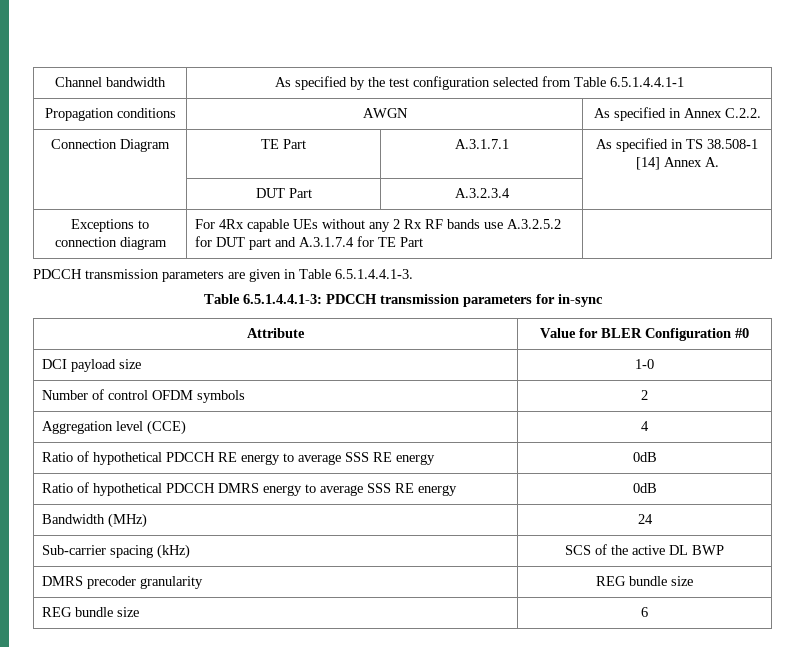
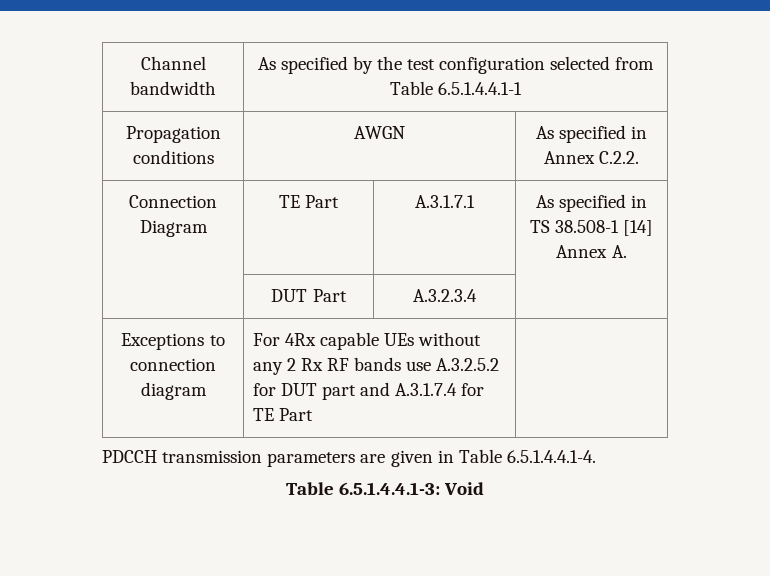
[335,269,413,279] 6.5.1.4.4.1-3. -> [506,450,596,463] 6.5.1.4.4.1-4.
[325,294,603,307] [247,328,305,338] [540,328,749,341] [41,359,141,372] [635,359,654,369] [41,389,245,403] [641,390,648,400] [41,420,186,435] [641,421,649,431] [41,451,435,465] [632,452,657,462] [41,482,457,496] [632,483,657,493] [41,513,147,528] [637,514,653,524] [41,544,190,559] [565,544,724,555] [41,576,203,589] [596,576,693,586] [41,607,139,617] [641,607,648,617] PDCCH transmission parameters for in-sync // Attribute | Value for BLER Configuration #0 // DCI payload size | 1-0 // Number of control OFDM symbols | 2 // Aggregation level (CCE) | 4 // Ratio of hypothetical PDCCH RE energy to average SSS RE energy | 0dB // Ratio of hypothetical PDCCH DMRS energy to average SSS RE energy | 0dB // Bandwidth (MHz) | 24 // Sub-carrier spacing (kHz) | SCS of the active DL BWP // DMRS precoder granularity | REG bundle size // REG bundle size | 6 -> [444,482,485,495] Void

